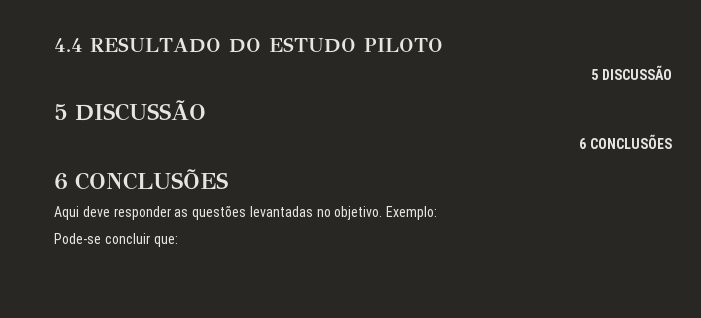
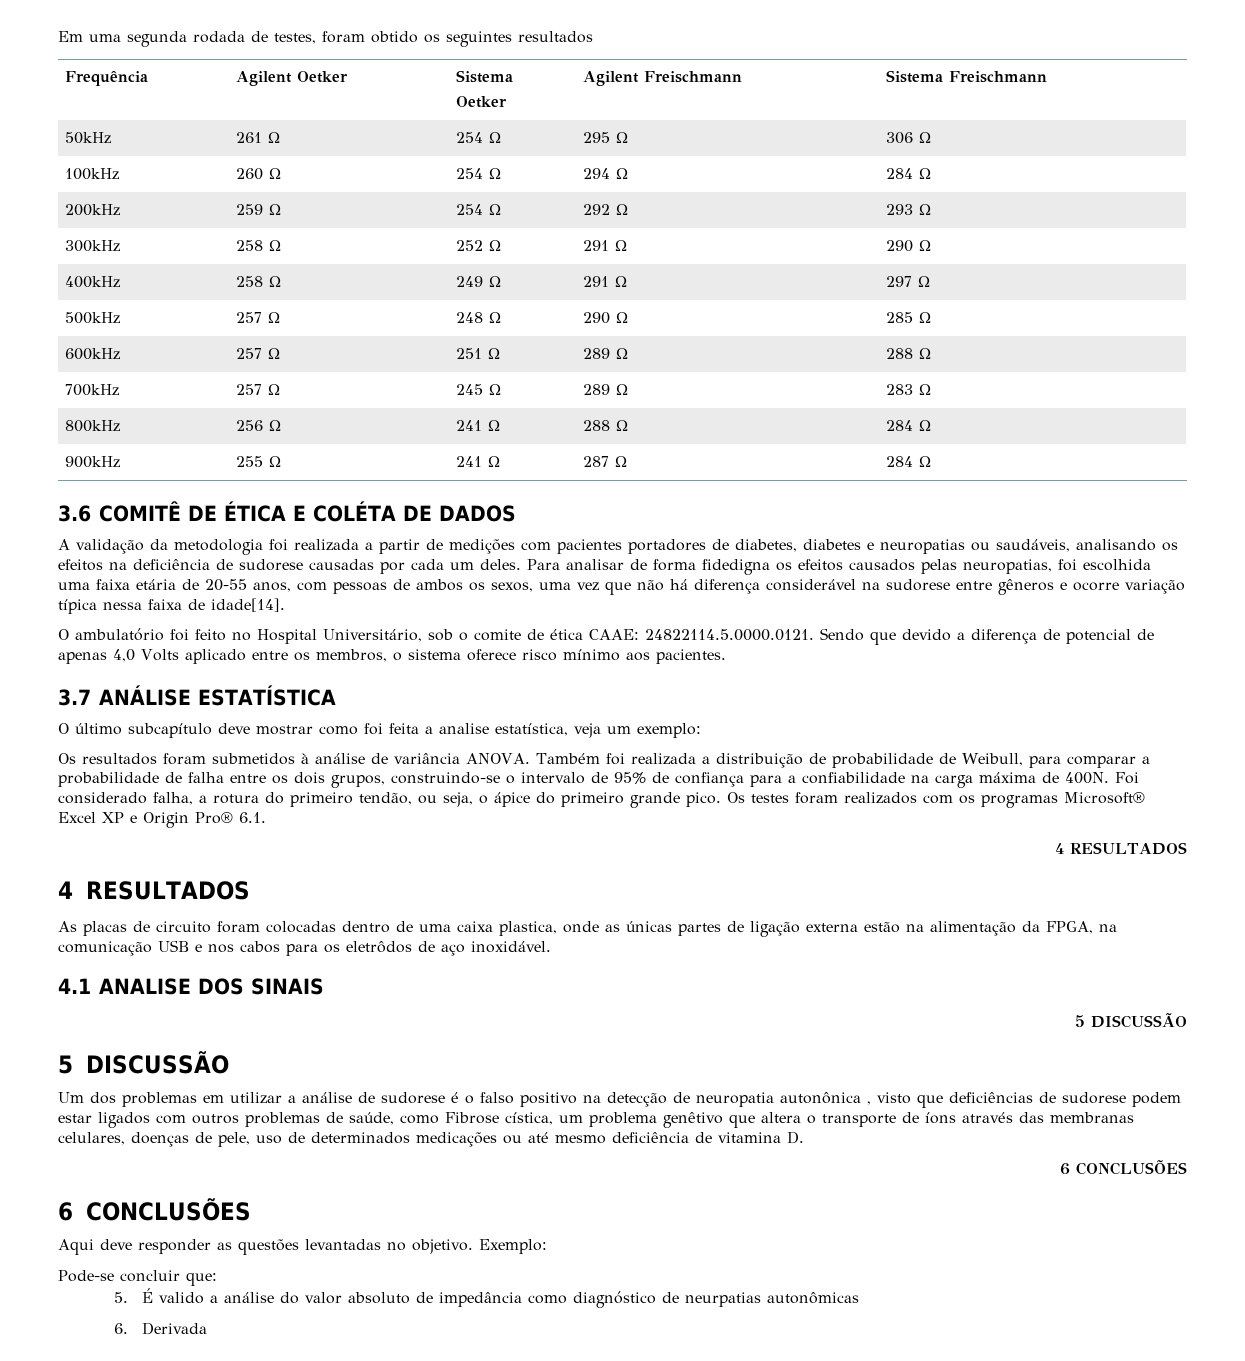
[54,37,443,53] [591,65,672,80] [54,100,207,121] 4.4 RESULTADO DO ESTUDO PILOTO // 5 DISCUSSÃO // 5 DISCUSSÃO -> [58,31,593,47] [65,71,149,86] [236,71,349,86] [456,70,514,83] [456,96,508,108] [583,71,743,86] [886,70,1048,83] [65,132,112,144] [236,132,281,143] [456,132,502,143] [583,132,629,143] [886,132,932,144] [65,168,120,180] [236,168,282,180] [456,168,502,179] [583,168,629,179] [886,168,932,179] [65,204,121,216] [236,204,282,215] [456,204,502,215] [583,204,629,215] [886,204,932,215] [65,240,121,252] [236,240,282,251] [456,240,502,251] [583,240,628,251] [886,240,932,252] [65,276,121,288] [236,276,282,287] [456,276,502,287] [583,276,628,287] [886,276,931,287] [65,312,121,324] [236,312,281,323] [456,312,502,323] [583,312,629,324] [886,312,932,323] [65,348,121,360] [236,348,281,359] [456,348,501,359] [583,348,629,359] [886,348,932,359] [65,384,120,396] [236,384,281,395] [456,384,502,395] [583,384,629,395] [886,384,932,395] [65,420,121,432] [236,420,282,431] [456,420,501,431] [583,420,629,431] [886,420,932,431] [65,456,121,468] [236,456,282,467] [456,456,501,467] [583,456,628,467] [886,456,932,467] [58,501,516,522] [58,539,1178,555] [58,559,1151,575] [58,579,1185,595] [58,598,285,614] [58,628,1154,645] [58,649,726,664] [58,685,336,706] [58,723,701,738] [58,753,1150,768] [58,772,1139,788] [58,792,1145,808] [58,812,266,828] [1055,842,1188,855] [58,881,251,900] [58,921,1117,937] [58,940,551,956] [58,978,324,995] [1075,1013,1187,1028] [58,1051,230,1074] [58,1092,1181,1108] [58,1112,1134,1128] [58,1131,804,1147] Em uma segunda rodada de testes, foram obtido os seguintes resultados // Frequência | Agilent Oetker | Sistema // Oetker | Agilent Freischmann | Sistema Freischmann // 50kHz | 261 Ω | 254 Ω | 295 Ω | 306 Ω // 100kHz | 260 Ω | 254 Ω | 294 Ω | 284 Ω // 200kHz | 259 Ω | 254 Ω | 292 Ω | 293 Ω // 300kHz | 258 Ω | 252 Ω | 291 Ω | 290 Ω // 400kHz | 258 Ω | 249 Ω | 291 Ω | 297 Ω // 500kHz | 257 Ω | 248 Ω | 290 Ω | 285 Ω // 600kHz | 257 Ω | 251 Ω | 289 Ω | 288 Ω // 700kHz | 257 Ω | 245 Ω | 289 Ω | 283 Ω // 800kHz | 256 Ω | 241 Ω | 288 Ω | 284 Ω // 900kHz | 255 Ω | 241 Ω | 287 Ω | 284 Ω // 3.6 COMITÊ DE ÉTICA E COLÉTA DE DADOS // A validação da metodologia foi realizada a partir de medições com pacientes portadores de diabetes, diabetes e neuropatias ou saudáveis, analisando os efeitos na deficiência de sudorese causadas por cada um deles. Para analisar de forma fidedigna os efeitos causados pelas neuropatias, foi escolhida uma faixa etária de 20-55 anos, com pessoas de ambos os sexos, uma vez que não há diferença considerável na sudorese entre gêneros e ocorre variação típica nessa faixa de idade[14]. // O ambulatório foi feito no Hospital Universitário, sob o comite de ética CAAE: 24822114.5.0000.0121. Sendo que devido a diferença de potencial de apenas 4,0 Volts aplicado entre os membros, o sistema oferece risco mínimo aos pacientes. // 3.7 ANÁLISE ESTATÍSTICA // O último subcapítulo deve mostrar como foi feita a analise estatística, veja um exemplo: // Os resultados foram submetidos à análise de variância ANOVA. Também foi realizada a distribuição de probabilidade de Weibull, para comparar a probabilidade de falha entre os dois grupos, construindo-se o intervalo de 95% de confiança para a confiabilidade na carga máxima de 400N. Foi considerado falha, a rotura do primeiro tendão, ou seja, o ápice do primeiro grande pico. Os testes foram realizados com os programas Microsoft® Excel XP e Origin Pro® 6.1. // 4 RESULTADOS // 4 RESULTADOS // As placas de circuito foram colocadas dentro de uma caixa plastica, onde as únicas partes de ligação externa estão na alimentação da FPGA, na comunicação USB e nos cabos para os eletrôdos de aço inoxidável. // 4.1 ANALISE DOS SINAIS // 5 DISCUSSÃO // 5 DISCUSSÃO // Um dos problemas em utilizar a análise de sudorese é o falso positivo na detecção de neuropatia autonônica , visto que deficiências de sudorese podem estar ligados com outros problemas de saúde, como Fibrose cística, um problema genêtivo que altera o transporte de íons através das membranas celulares, doenças de pele, uso de determinados medicações ou até mesmo deficiência de vitamina D.
(178, 241) none -> [114,1288,860,1308] [114,1322,208,1335] // 5. É valido a análise do valor absoluto de impedância como diagnóstico de neurpatias autonômicas // 6. Derivada

